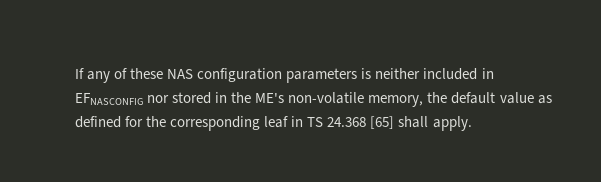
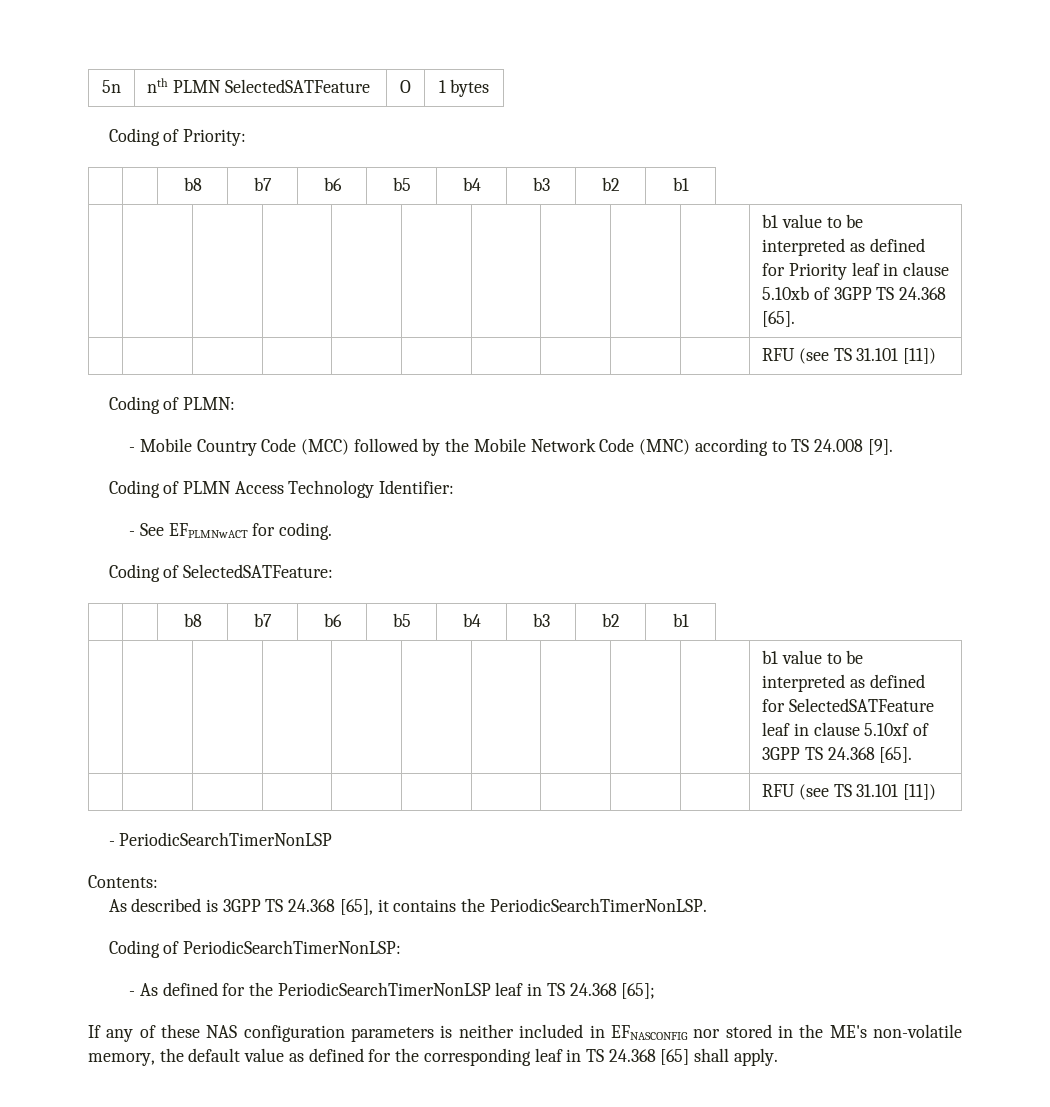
(75, 73) none -> [102,80,121,93] [147,78,370,93] [400,80,411,93] [438,79,490,97] [108,128,246,146] [183,177,202,191] [254,177,272,191] [323,177,342,191] [392,177,411,191] [462,177,481,191] [532,177,550,191] [601,177,620,191] [672,177,689,191] [762,214,864,228] [762,238,925,256] [762,262,949,280] [762,286,946,300] [762,311,796,327] [762,348,936,364] [108,396,235,414] [129,438,893,456] [108,480,455,498] [129,522,332,540] [108,564,333,582] [183,613,202,627] [254,613,272,627] [323,613,342,627] [392,613,411,627] [462,613,481,627] [532,613,550,627] [601,613,620,627] [672,613,689,627] [762,650,864,664] [762,674,925,692] [762,698,934,712] [762,722,929,736] [762,747,913,763] [762,784,936,800] [108,832,333,846] [88,875,158,888] [108,898,707,915] [108,940,401,958] [129,982,656,999] 5n | nth PLMN SelectedSATFeature | O | 1 bytes // Coding of Priority: // | | b8 | b7 | b6 | b5 | b4 | b3 | b2 | b1 // | | | | | | | | | | b1 value to be interpreted as defined for Priority leaf in clause 5.10xb of 3GPP TS 24.368 [65]. // | | | | | | | | | | RFU (see TS 31.101 [11]) // Coding of PLMN: // - Mobile Country Code (MCC) followed by the Mobile Network Code (MNC) according to TS 24.008 [9]. // Coding of PLMN Access Technology Identifier: // - See EFPLMNwACT for coding. // Coding of SelectedSATFeature: // | | b8 | b7 | b6 | b5 | b4 | b3 | b2 | b1 // | | | | | | | | | | b1 value to be interpreted as defined for SelectedSATFeature leaf in clause 5.10xf of 3GPP TS 24.368 [65]. // | | | | | | | | | | RFU (see TS 31.101 [11]) // - PeriodicSearchTimerNonLSP // Contents: // As described is 3GPP TS 24.368 [65], it contains the PeriodicSearchTimerNonLSP. // Coding of PeriodicSearchTimerNonLSP: // - As defined for the PeriodicSearchTimerNonLSP leaf in TS 24.368 [65]; //

